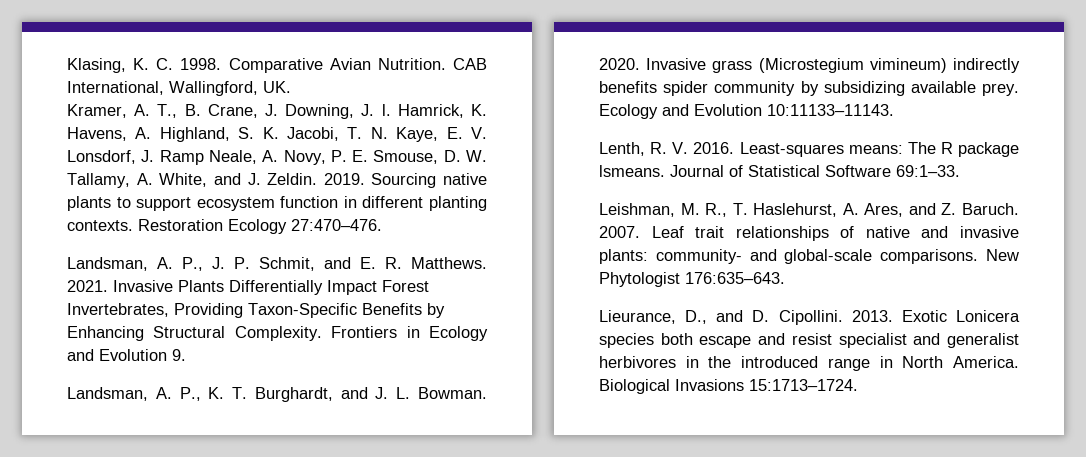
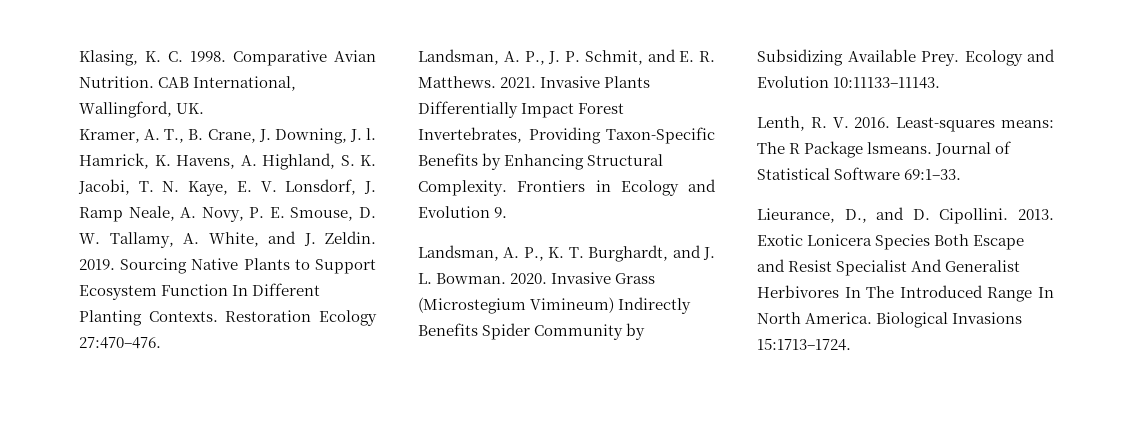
[443,173,487,185] [67,196,487,211] [67,220,133,231] native plants to support ecosystem function in different planting contexts. -> [191,258,376,274] [79,283,321,300] [79,310,218,326] Native Plants to Support Ecosystem Function In Different Planting Contexts.
[712,58,1020,73] [599,81,1019,96] grass (Microstegium vimineum) indirectly benefits spider community by subsidizing available prey. -> [615,273,656,284] [418,297,692,314] [418,323,646,340] [757,49,959,66] Grass (Microstegium Vimineum) Indirectly Benefits Spider Community by Subsidizing Available Prey.
[958,142,1019,157] package -> [804,141,864,158] Package
[599,203,1019,217] [599,226,1019,241] [599,249,1019,264] [599,272,785,287] // Leishman, M. R., T. Haslehurst, A. Ares, and Z. Baruch. 2007. Leaf trait relationships of native and invasive plants: community‐ and global‐scale comparisons. New Phytologist 176:635–643. -> (962, 174) none
[599,333,1019,348] [599,356,893,371] species both escape and resist specialist and generalist herbivores in the introduced range in -> [875,234,1025,250] [757,259,1021,276] [757,285,1054,302] Species Both Escape and Resist Specialist And Generalist Herbivores In The Introduced Range In

